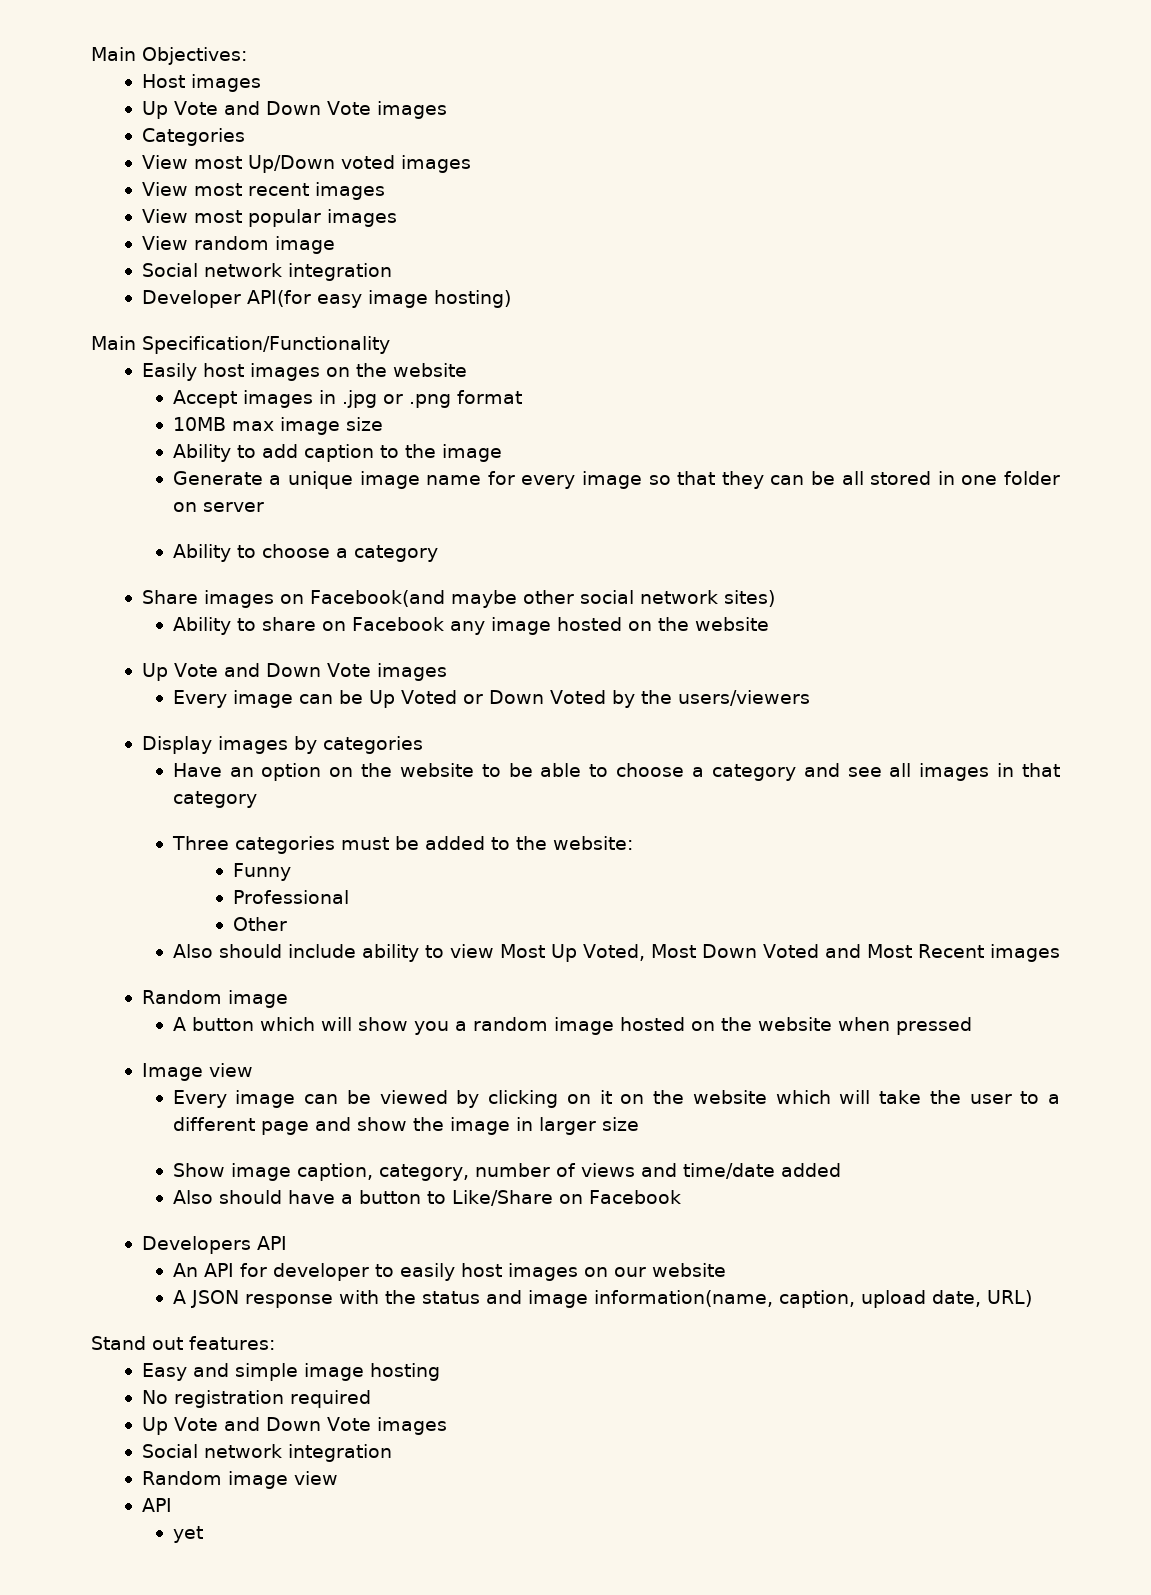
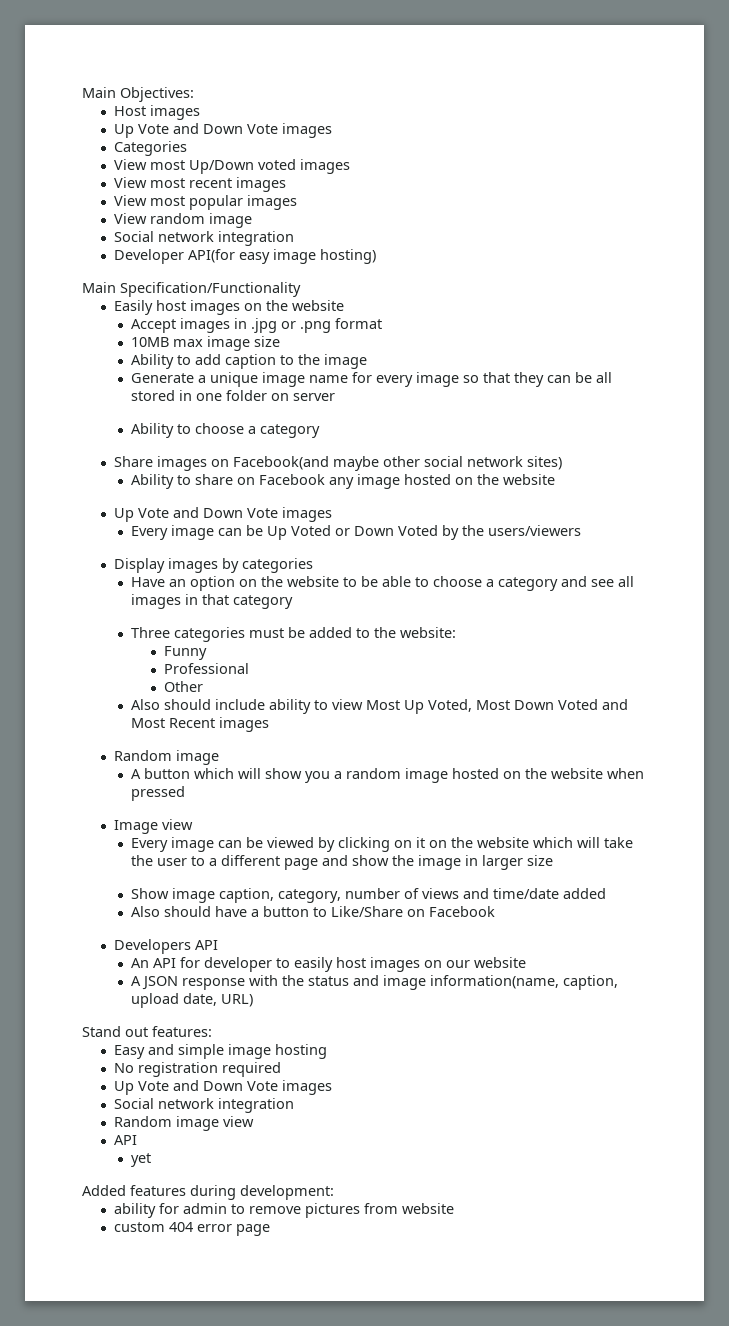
(203, 1534) none -> [82,1185,334,1200] [114,1203,455,1218] [114,1222,271,1236] // Added features during development: // ability for admin to remove pictures from website // custom 404 error page

